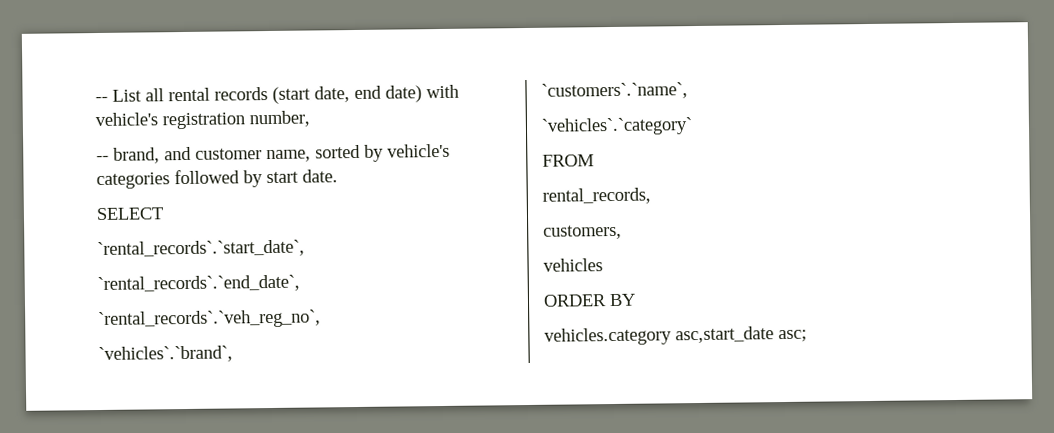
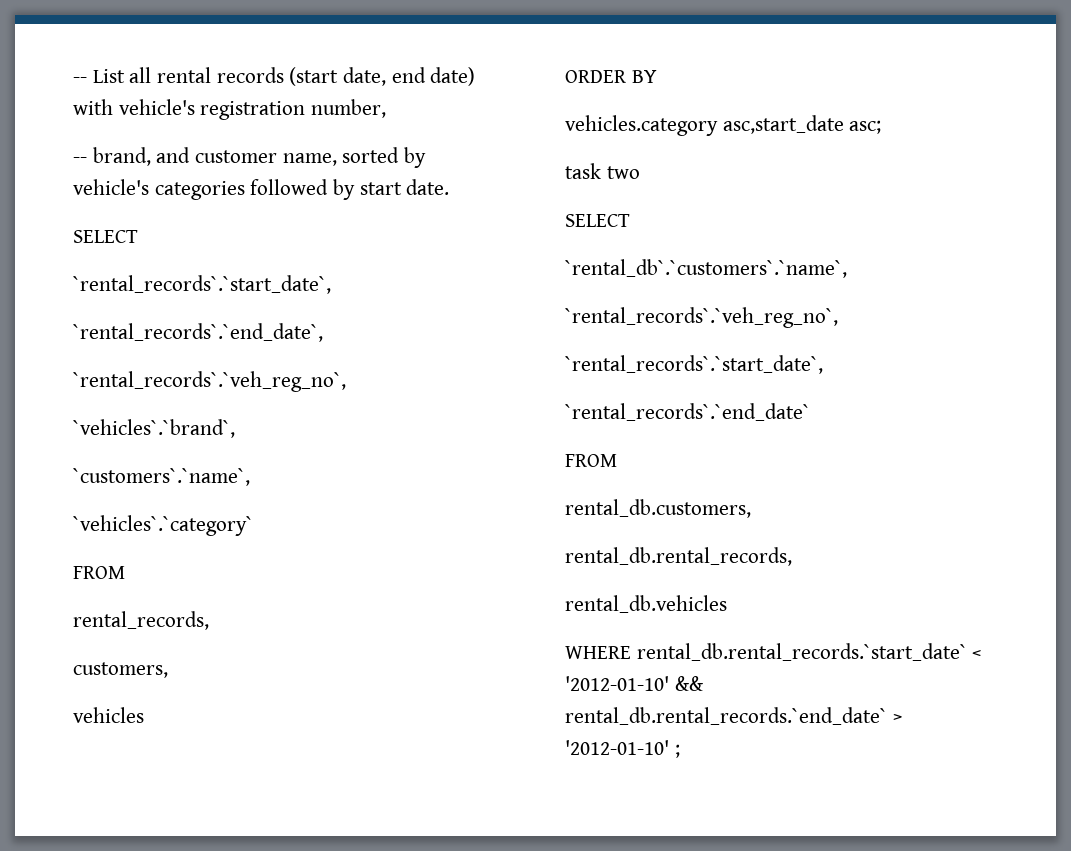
(807, 336) none -> [565,163,640,179] [565,214,630,227] [565,259,847,278] [565,307,838,328] [565,355,823,374] [565,403,810,421] [565,454,617,467] [565,499,751,518] [565,547,792,566] [565,595,727,613] [565,643,982,661] [565,676,704,691] [565,707,902,725] [565,740,680,758] // task two // SELECT // `rental_db`.`customers`.`name`, // `rental_records`.`veh_reg_no`, // `rental_records`.`start_date`, // `rental_records`.`end_date` // FROM // rental_db.customers, // rental_db.rental_records, // rental_db.vehicles // WHERE rental_db.rental_records.`start_date` < '2012-01-10' && rental_db.rental_records.`end_date` > '2012-01-10' ;

